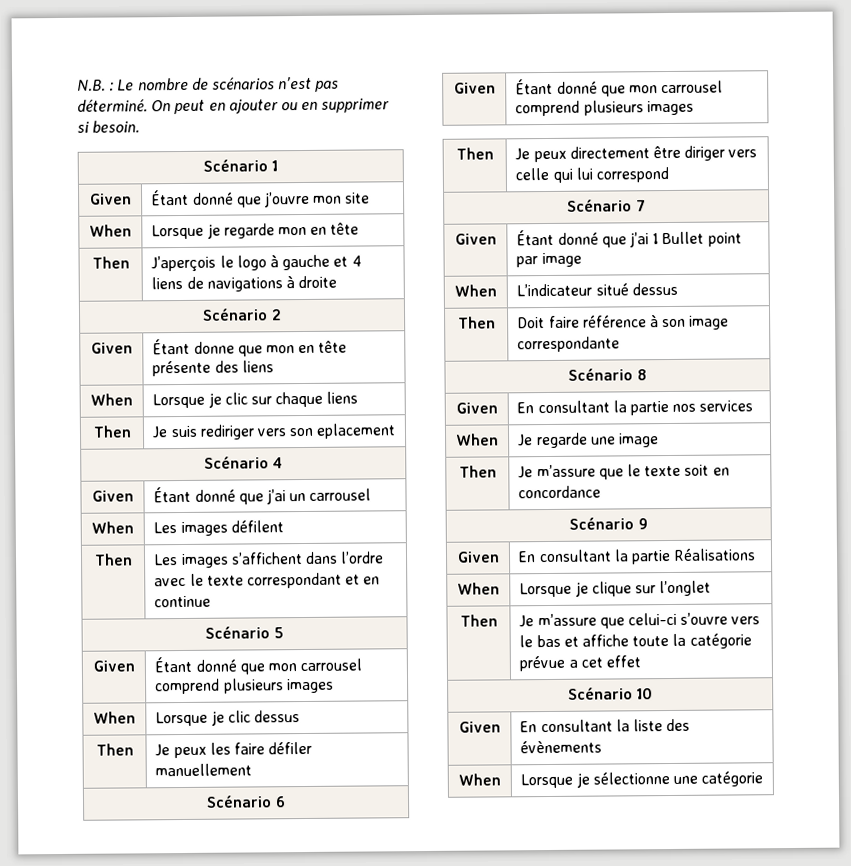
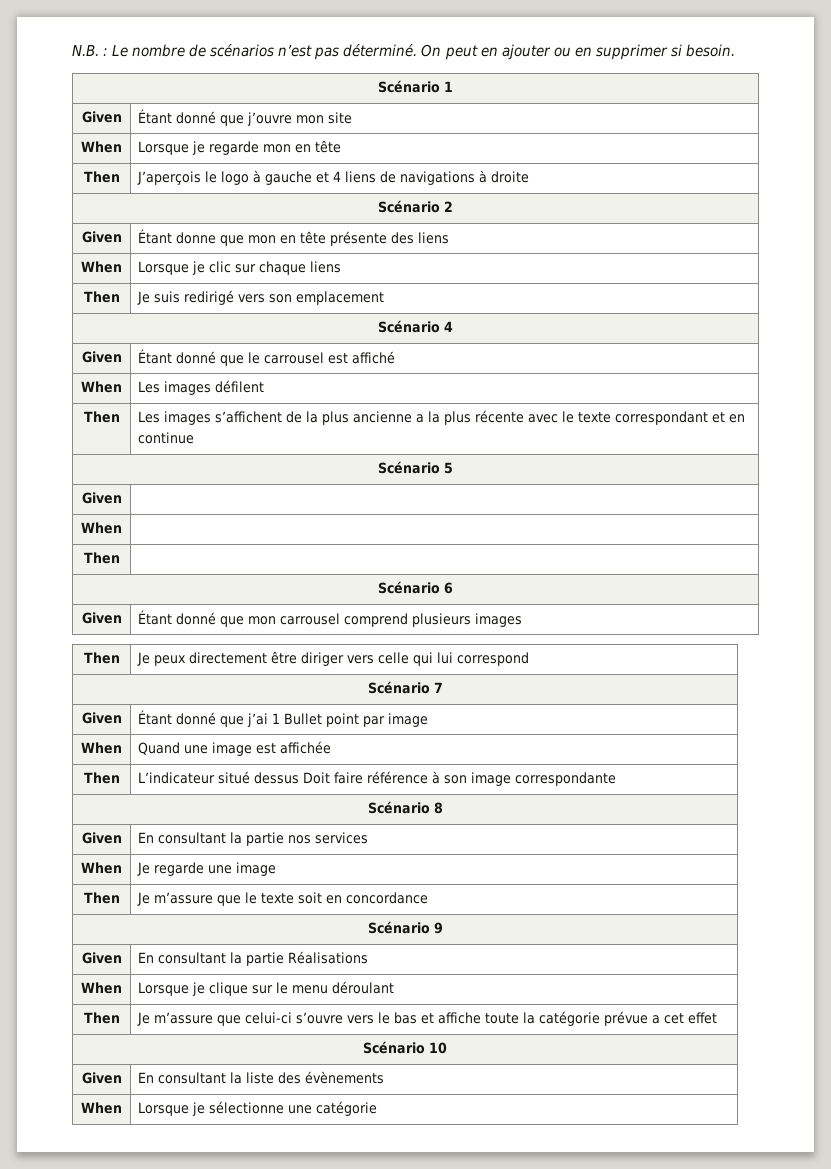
[199,424,255,440] rediriger -> [184,290,235,305] redirigé
[316,423,397,439] eplacement -> [296,291,385,305] emplacement
[265,488,372,505] j’ai un carrousel -> [248,351,396,364] le carrousel est affiché
[304,551,385,564] dans l’ordre -> [286,410,525,425] de la plus ancienne a la plus récente
[154,656,363,675] [155,678,334,695] [93,711,136,724] [155,710,300,727] [95,743,134,756] [155,741,313,759] [155,763,253,777] Étant donné que mon carrousel comprend plusieurs images // When | Lorsque je clic dessus // Then | Je peux les faire défiler manuellement -> [81,522,122,534] [83,552,120,564] // When | // Then |
(497, 290) none -> [138,741,332,756] [83,772,120,784] | Quand une image est affichée // Then
[457,316,496,329] // Then | -> (300, 778) none
[659,580,712,597] l’onglet -> [276,981,395,994] le menu déroulant

